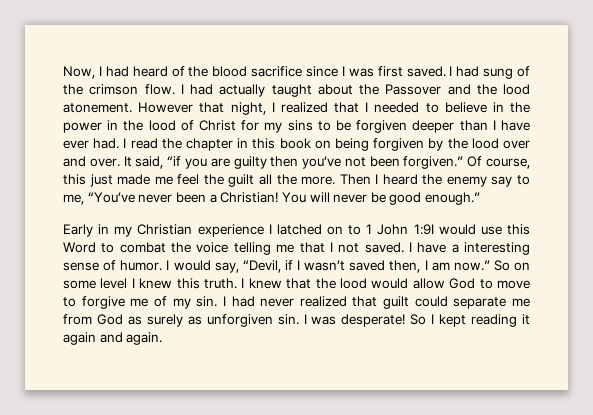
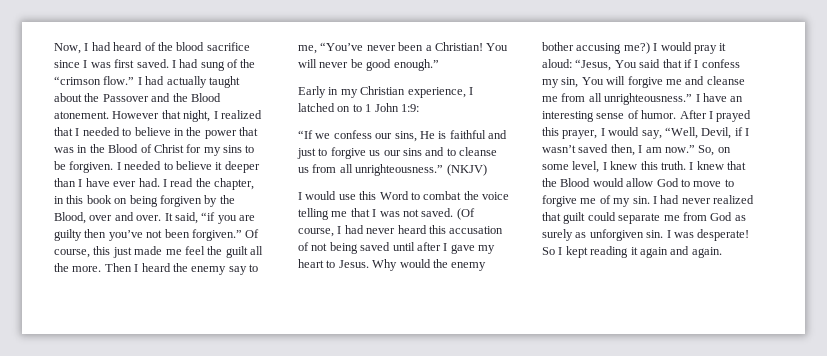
[89,84,175,95] crimson flow. -> [54,76,135,85] “crimson flow.”
[503,84,530,95] lood -> [190,93,221,102] Blood
[107,120,176,131] in the lood -> [239,127,258,136] [54,144,139,153] that was in the Blood
[356,120,408,133] forgiven -> [69,161,223,173] forgiven. I needed to believe it
[186,138,233,151] chapter -> [214,178,254,190] chapter,
[471,138,499,149] lood -> [54,212,86,224] Blood,
[197,224,264,237] experience -> [407,87,466,98] experience,
[413,224,434,235] 1:9I -> [400,104,419,112] [298,130,507,142] [297,147,497,159] [298,164,487,176] [298,192,302,200] 1:9: // “If we confess our sins, He is faithful and just to forgive us our sins and to cleanse us from all unrighteousness.” (NKJV) // I
(333, 247) none -> [379,211,400,217] was
[408,242,459,253] I have a -> [456,208,475,220] [298,225,504,237] [298,242,495,254] [298,259,487,271] [542,42,727,54] [542,59,740,71] [542,76,745,88] [542,93,744,105] (Of course, I had never heard this accusation of not being saved until after I gave my heart to Jesus. Why would the enemy bother accusing me?) I would pray it aloud: “Jesus, You said that if I confess my sin, You will forgive me and cleanse me from all unrighteousness.” I have an
(163, 265) none -> [679,110,752,122] [542,127,598,139] After I prayed this prayer,
[242,260,281,273] “Devil, -> [664,127,732,139] “Well, Devil,
[493,260,510,271] So -> [698,145,715,156] So,
[100,278,128,289] level -> [572,161,600,173] level,
[340,278,367,289] lood -> [560,178,591,187] Blood

